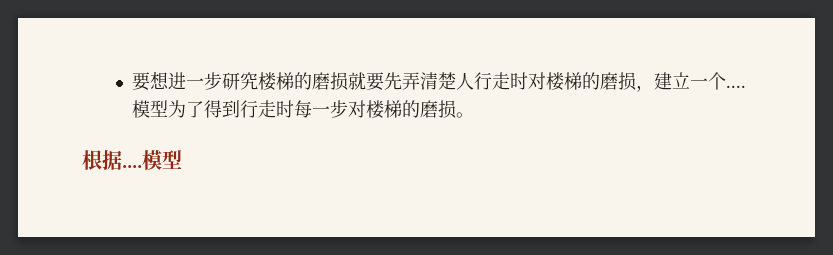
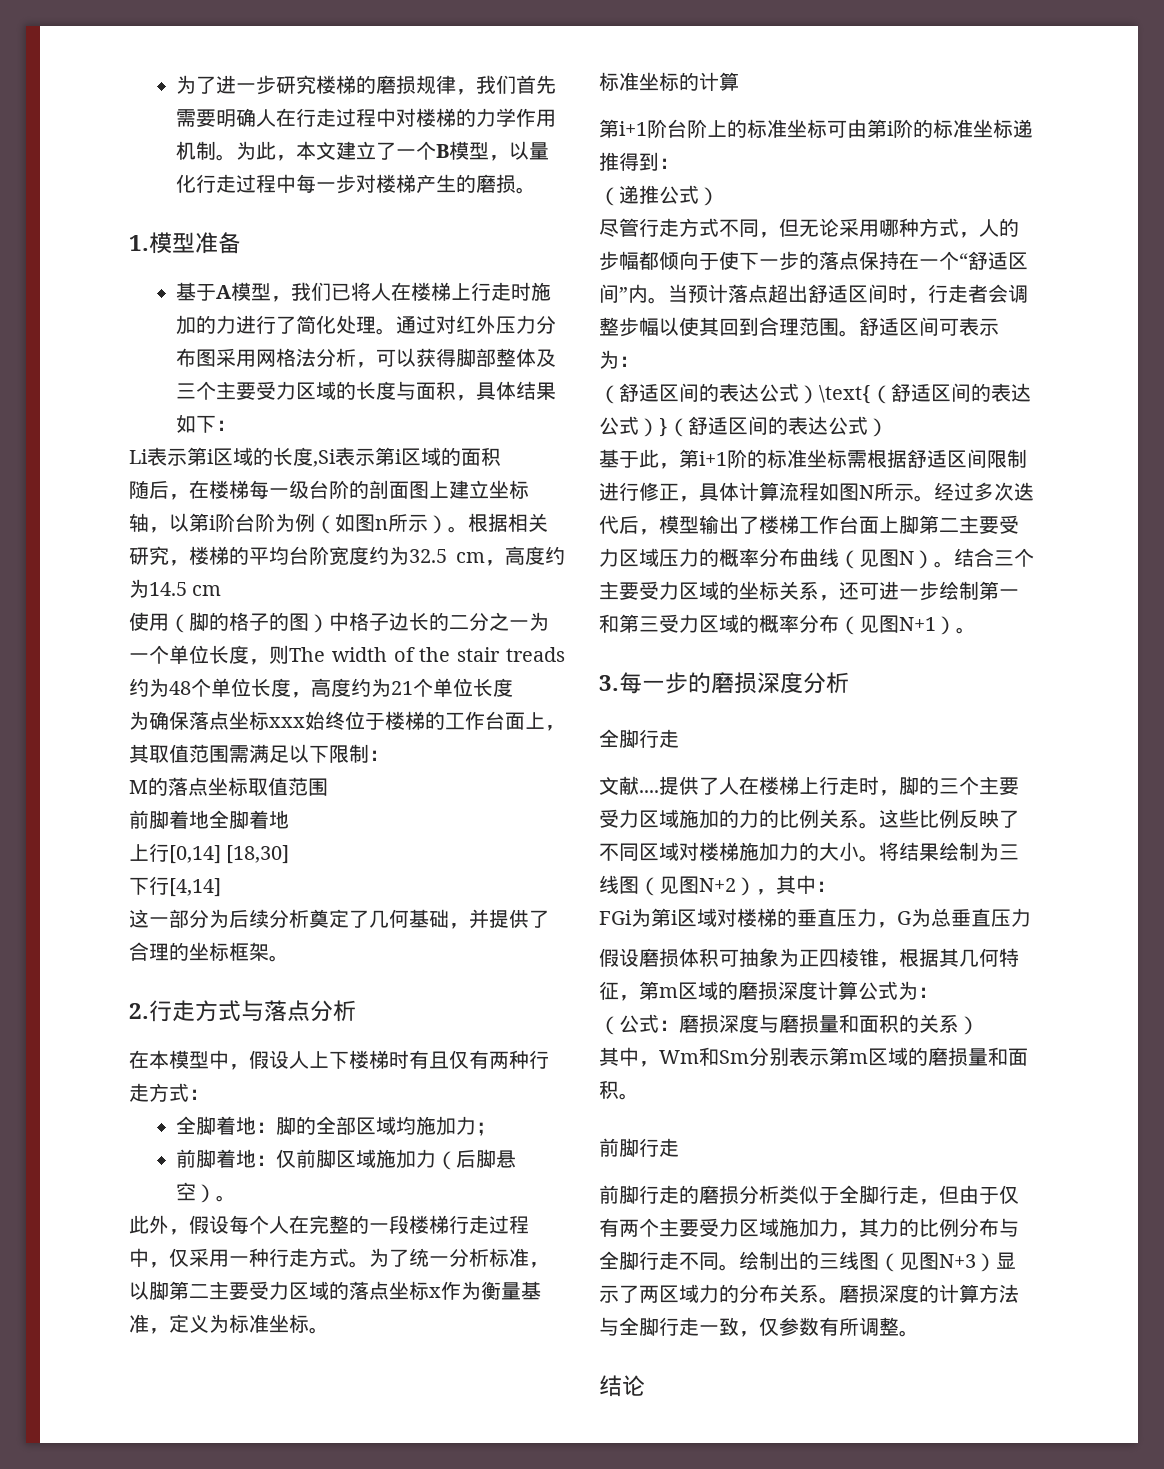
[132,71,170,91] 要想 -> [175,75,216,94] 为了
[348,72,747,92] [132,100,295,118] 就要先弄清楚人行走时对楼梯的磨损，建立一个....模型为了得到行走时 -> [415,75,556,95] [175,108,556,127] [175,141,549,161] [175,174,296,193] 规律，我们首先需要明确人在行走过程中对楼梯的力学作用机制。为此，本文建立了一个B模型，以量化行走过程中
(403, 109) none -> [415,174,456,193] 产生
[82,150,182,170] 根据....模型 -> [129,232,241,254] [175,282,551,302] [175,315,556,335] [175,348,556,368] [175,381,556,401] [175,414,236,433] [129,447,501,467] [129,480,529,500] [129,513,548,534] [129,546,565,566] [129,579,222,598] [129,612,549,633] [129,645,565,665] [129,678,513,698] [129,711,565,731] [129,744,389,763] [129,777,328,796] [129,810,289,829] [129,843,290,864] [129,876,221,897] [129,909,549,929] [129,942,289,962] [129,1000,356,1022] [129,1050,549,1070] [129,1083,209,1102] [175,1116,496,1136] [175,1149,516,1170] [175,1182,236,1203] [129,1215,529,1235] [129,1248,549,1268] [129,1281,541,1300] [129,1314,329,1334] [599,72,739,91] [599,119,1033,138] [599,152,679,171] [599,185,719,206] [599,218,1019,238] [599,251,1028,271] [599,284,1028,304] [599,317,999,337] [599,350,639,369] [599,383,1031,404] [599,416,888,437] [599,449,1027,469] [599,482,1034,502] [599,515,1019,535] [599,548,1034,569] [599,581,1019,601] [599,614,976,635] [599,672,849,694] [599,729,679,748] [599,776,1019,796] [599,809,1019,829] [599,842,1019,862] [599,875,836,896] [599,908,1031,928] [599,948,1019,968] [599,981,938,1001] [599,1014,979,1035] [599,1047,1028,1067] [599,1080,639,1100] [599,1138,679,1157] [599,1185,1019,1205] [599,1218,1019,1238] [599,1251,1016,1272] [599,1284,1019,1304] [599,1317,919,1337] [599,1375,645,1397] 1.模型准备 // 基于A模型，我们已将人在楼梯上行走时施加的力进行了简化处理。通过对红外压力分布图采用网格法分析，可以获得脚部整体及三个主要受力区域的长度与面积，具体结果如下： // Li表示第i区域的长度,Si表示第i区域的面积 // 随后，在楼梯每一级台阶的剖面图上建立坐标轴，以第i阶台阶为例（如图n所示）。根据相关研究，楼梯的平均台阶宽度约为32.5 cm，高度约为14.5 cm // 使用（脚的格子的图）中格子边长的二分之一为一个单位长度，则The width of the stair treads约为48个单位长度，高度约为21个单位长度 // 为确保落点坐标xxx始终位于楼梯的工作台面上，其取值范围需满足以下限制： // M的落点坐标取值范围 // 前脚着地全脚着地 // 上行[0,14] [18,30] // 下行[4,14] // 这一部分为后续分析奠定了几何基础，并提供了合理的坐标框架。 // 2.行走方式与落点分析 // 在本模型中，假设人上下楼梯时有且仅有两种行走方式： // 全脚着地：脚的全部区域均施加力； // 前脚着地：仅前脚区域施加力（后脚悬空）。 // 此外，假设每个人在完整的一段楼梯行走过程中，仅采用一种行走方式。为了统一分析标准，以脚第二主要受力区域的落点坐标x作为衡量基准，定义为标准坐标。 // 标准坐标的计算 // 第i+1阶台阶上的标准坐标可由第i阶的标准坐标递推得到： // （递推公式） // 尽管行走方式不同，但无论采用哪种方式，人的步幅都倾向于使下一步的落点保持在一个“舒适区间”内。当预计落点超出舒适区间时，行走者会调整步幅以使其回到合理范围。舒适区间可表示为： // （舒适区间的表达公式）\text{（舒适区间的表达公式）}（舒适区间的表达公式） // 基于此，第i+1阶的标准坐标需根据舒适区间限制进行修正，具体计算流程如图N所示。经过多次迭代后，模型输出了楼梯工作台面上脚第二主要受力区域压力的概率分布曲线（见图N）。结合三个主要受力区域的坐标关系，还可进一步绘制第一和第三受力区域的概率分布（见图N+1）。 // 3.每一步的磨损深度分析 // 全脚行走 // 文献....提供了人在楼梯上行走时，脚的三个主要受力区域施加的力的比例关系。这些比例反映了不同区域对楼梯施加力的大小。将结果绘制为三线图（见图N+2），其中： // FGi为第i区域对楼梯的垂直压力，G为总垂直压力 // 假设磨损体积可抽象为正四棱锥，根据其几何特征，第m区域的磨损深度计算公式为： // （公式：磨损深度与磨损量和面积的关系） // 其中，Wm和Sm分别表示第m区域的磨损量和面积。 // 前脚行走 // 前脚行走的磨损分析类似于全脚行走，但由于仅有两个主要受力区域施加力，其力的比例分布与全脚行走不同。绘制出的三线图（见图N+3）显示了两区域力的分布关系。磨损深度的计算方法与全脚行走一致，仅参数有所调整。 // 结论

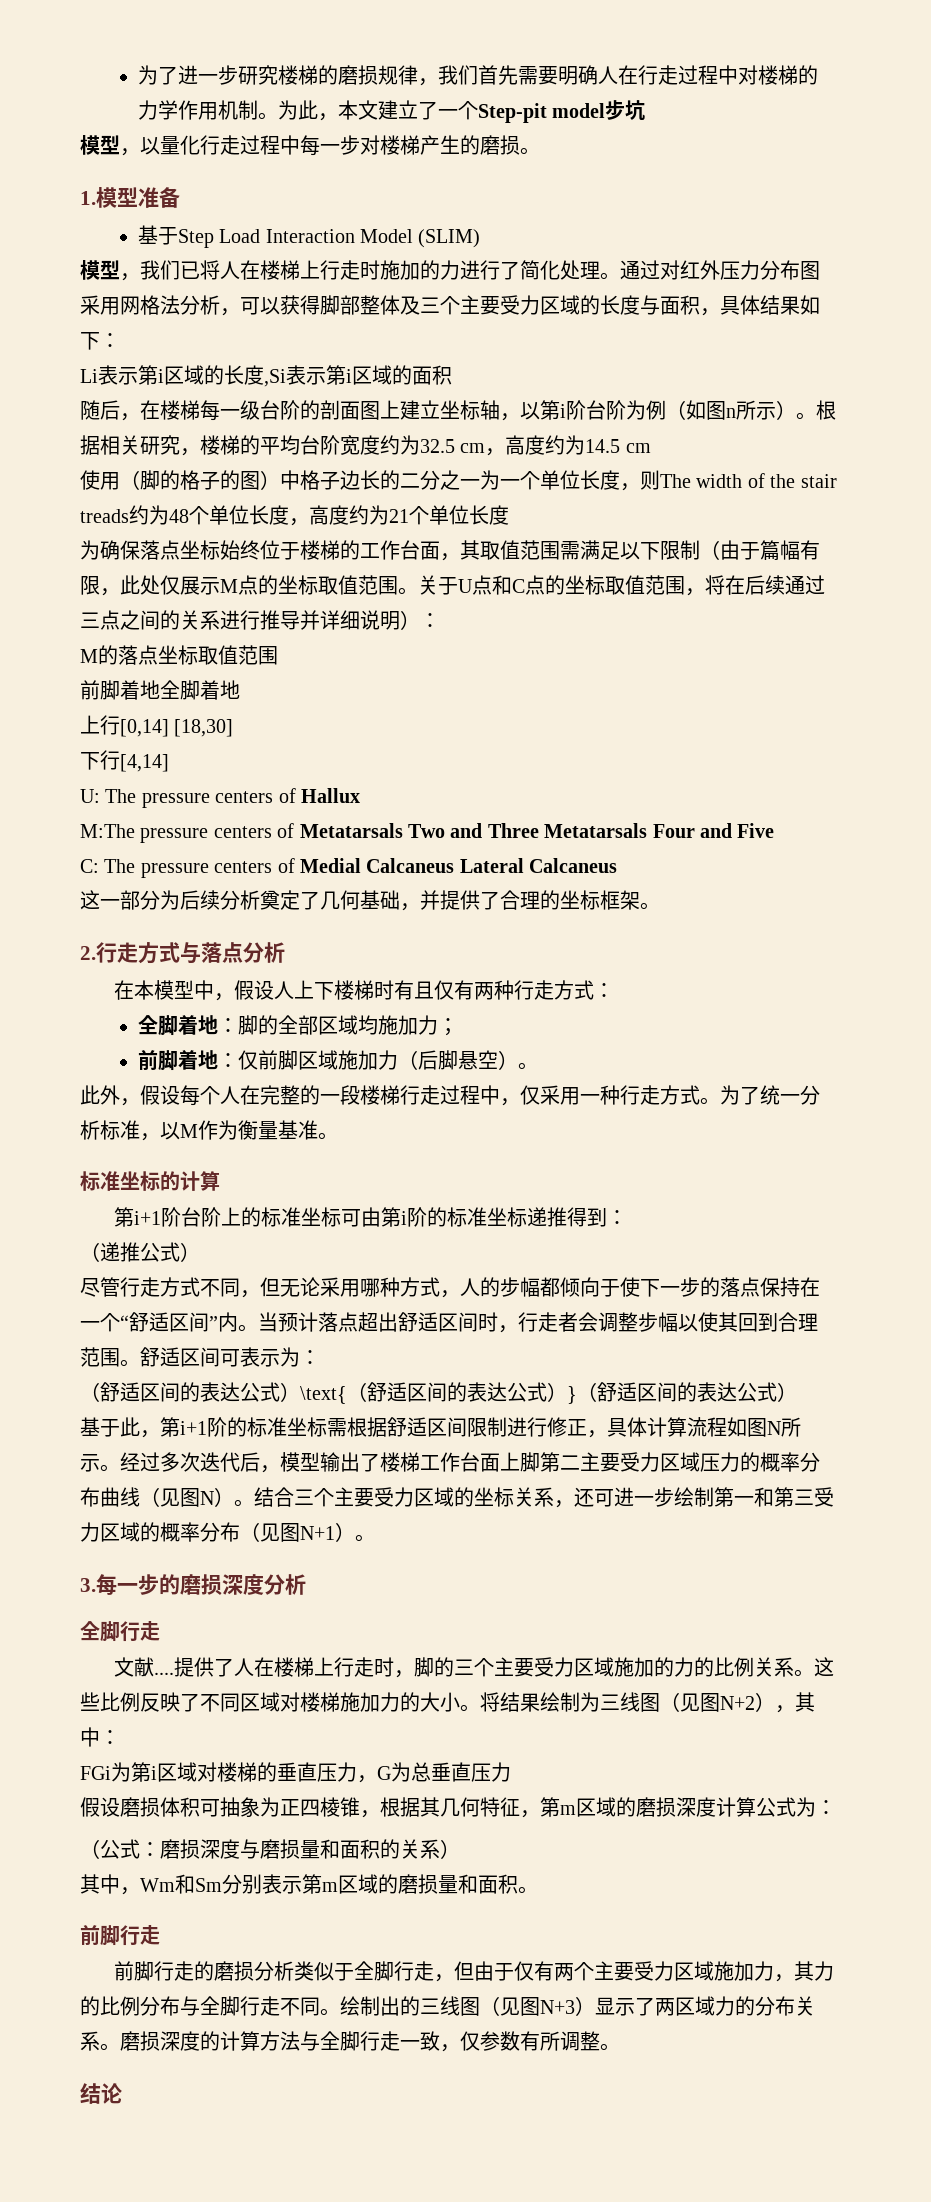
[435,144,449,158] B -> [477,100,646,123] Step-pit model步坑 //
[215,285,232,299] A -> [177,229,481,248] Step Load Interaction Model (SLIM) //
[269,717,305,728] xxx -> (220, 550) none
[525,712,545,729] 上 -> (440, 550) none
(369, 753) none -> [700,540,820,561] [80,575,825,596] [80,610,420,630] （由于篇幅有限，此处仅展示M点的坐标取值范围。关于U点和C点的坐标取值范围，将在后续通过三点之间的关系进行推导并详细说明）
(221, 887) none -> [80,788,360,808] [80,823,775,843] [80,858,618,878] // U: The pressure centers of Hallux // M:The pressure centers of Metatarsals Two and Three Metatarsals Four and Five // C: The pressure centers of Medial Calcaneus Lateral Calcaneus
[149,1281,541,1300] [129,1314,309,1334] 脚第二主要受力区域的落点坐标x作为衡量基准，定义为标准坐标 -> [180,1120,318,1140] M作为衡量基准

